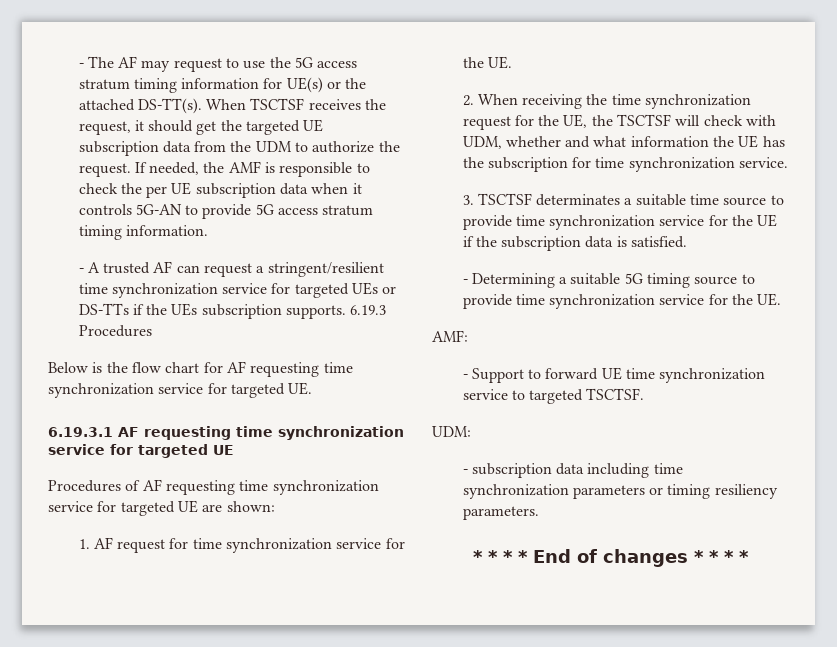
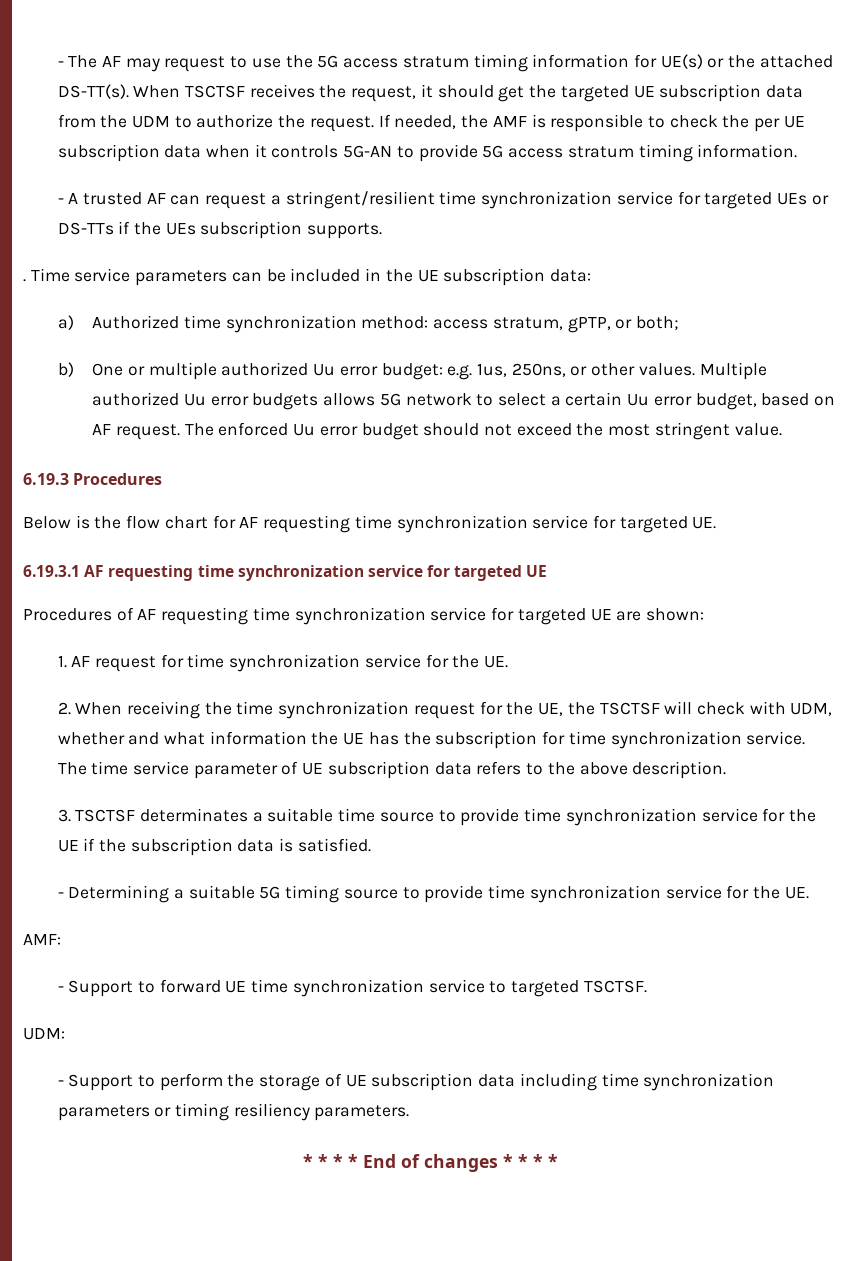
(347, 312) none -> [23,268,591,286] [57,315,679,333] [57,362,767,380] [92,392,836,410] [92,422,782,440] // . Time service parameters can be included in the UE subscription data: // a) Authorized time synchronization method: access stratum, gPTP, or both; // b) One or multiple authorized Uu error budget: e.g. 1us, 250ns, or other values. Multiple authorized Uu error budgets allows 5G network to select a certain Uu error budget, based on AF request. The enforced Uu error budget should not exceed the most stringent value. //
(789, 162) none -> [57,761,727,779] The time service parameter of UE subscription data refers to the above description.
(468, 471) none -> [68,1073,367,1091] Support to perform the storage of UE

